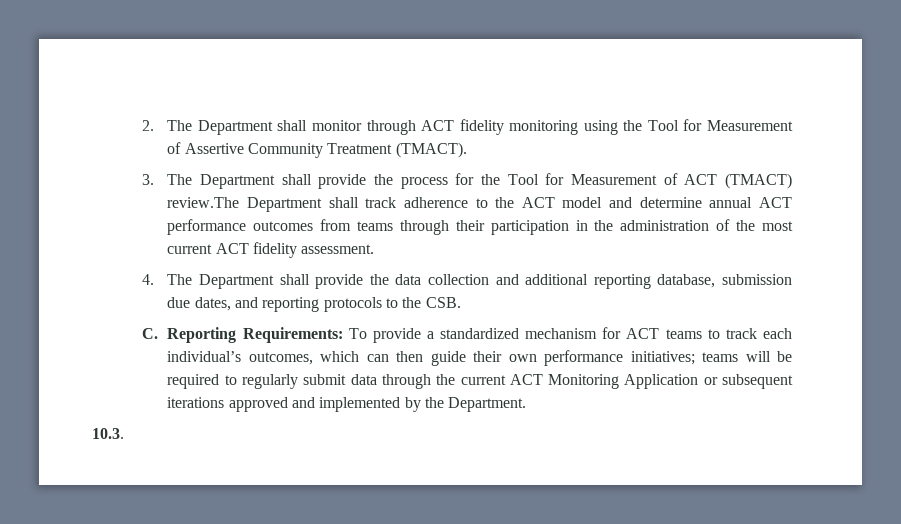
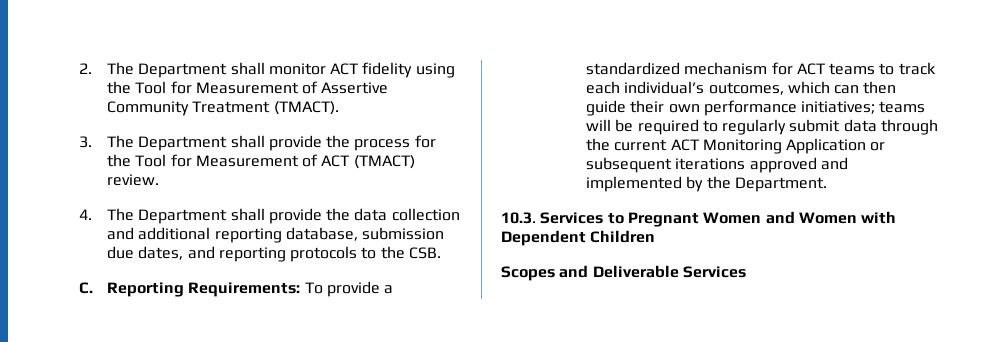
[366,119,579,135] through ACT fidelity monitoring -> [330,62,413,78] ACT fidelity
[167,197,792,212] [167,219,793,235] [167,242,375,258] review.The Department shall track adherence to the ACT model and determine annual ACT performance outcomes from teams through their participation in the administration of the most current ACT fidelity assessment. -> [106,174,159,186] review.
(124, 433) none -> [540,211,897,227] [501,230,656,246] [501,265,746,281] Services to Pregnant Women and Women with Dependent Children // Scopes and Deliverable Services

